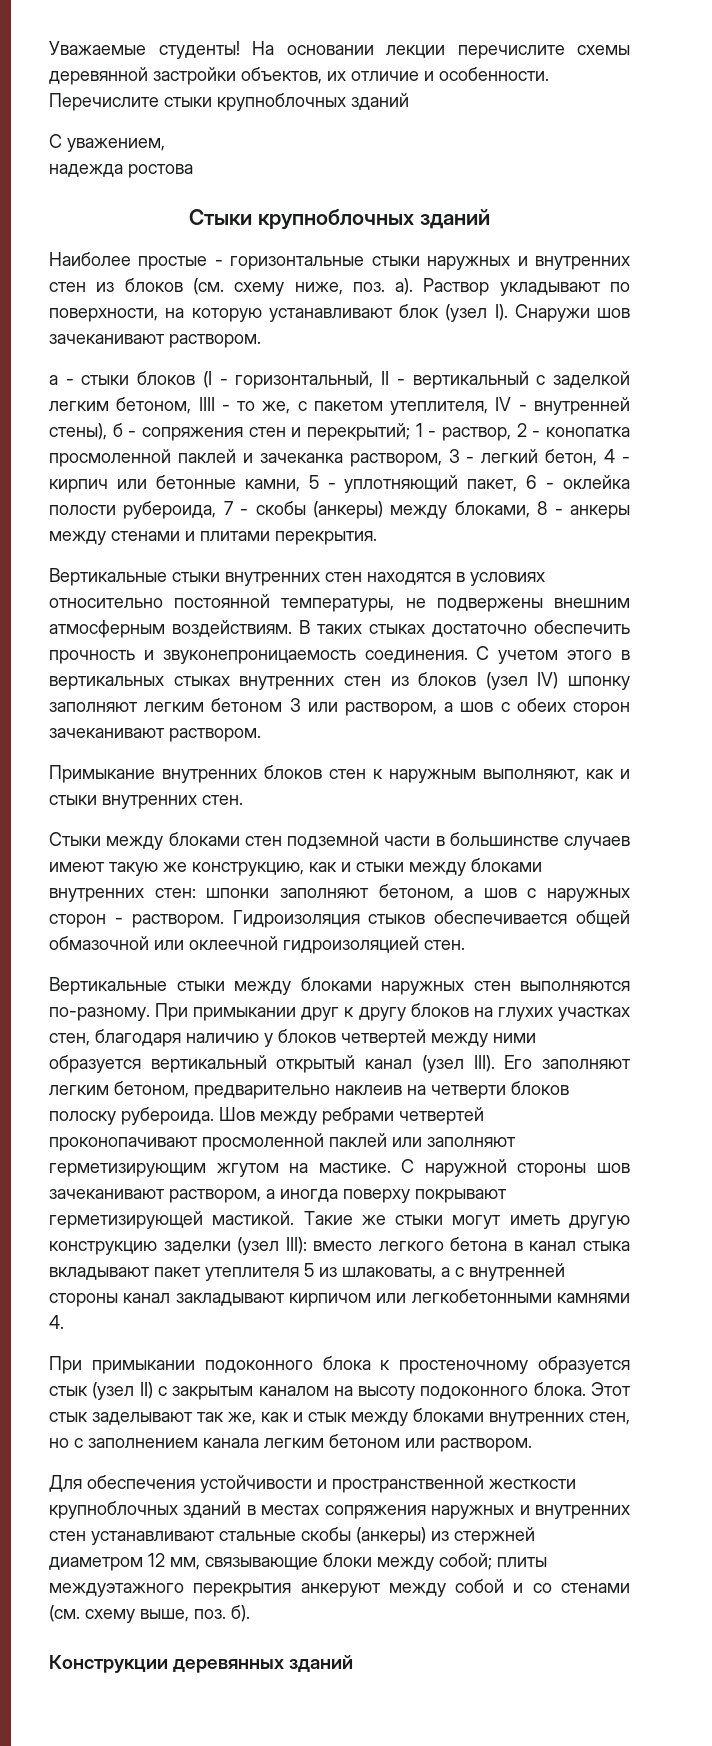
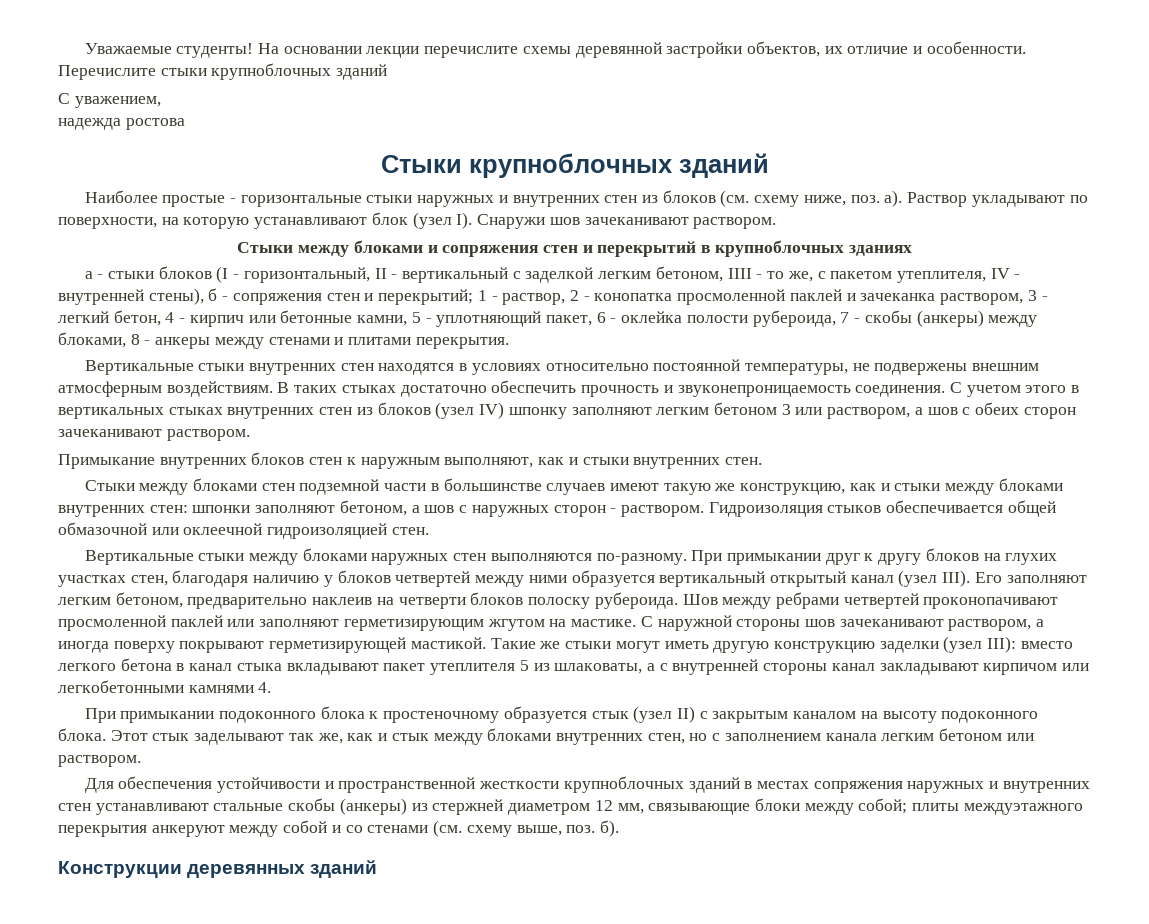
(261, 341) none -> [237,240,912,257] // Стыки между блоками и сопряжения стен и перекрытий в крупноблочных зданиях

